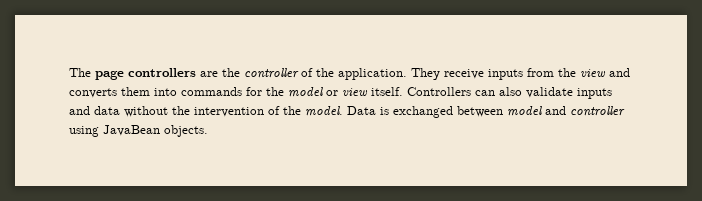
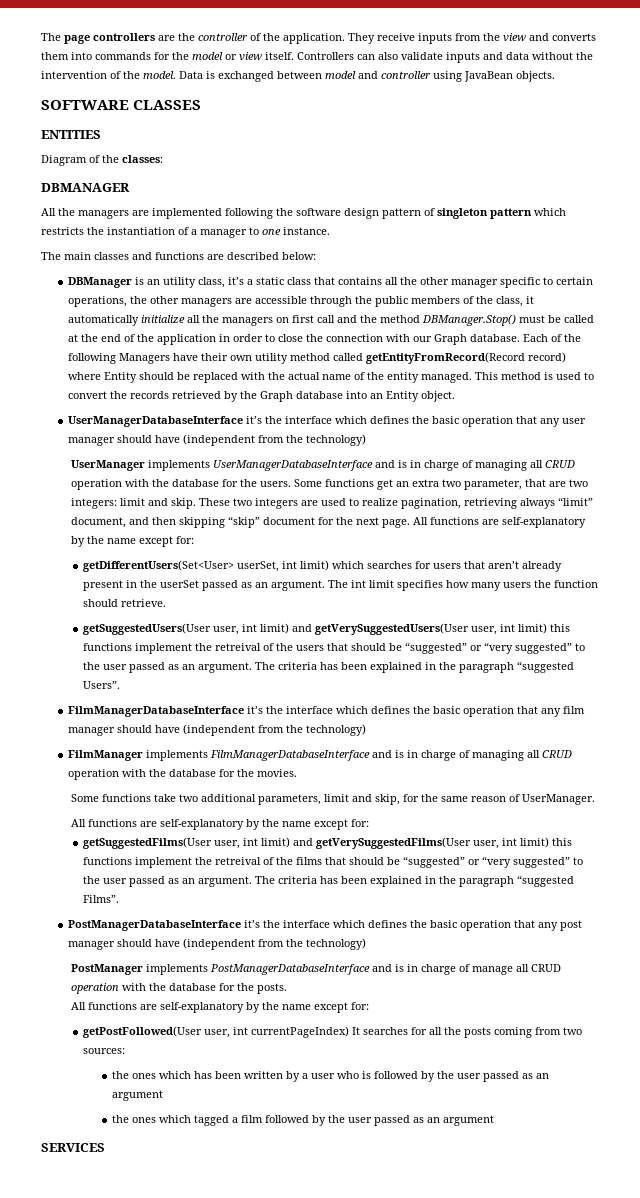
(208, 131) none -> [41,100,202,110] [41,130,101,139] [41,155,163,166] [41,183,130,192] [41,208,566,219] [41,227,330,238] [41,252,316,260] [67,277,593,288] [67,296,534,307] [67,314,594,326] [67,334,581,345] [67,352,566,364] [67,372,594,383] [67,391,455,402] [67,416,586,427] [67,434,366,446] [70,460,575,471] [70,479,588,490] [70,497,593,509] [70,516,586,528] [70,536,194,547] [82,560,562,572] [82,580,598,591] [82,599,166,607] [82,623,570,635] [82,642,585,654] [82,661,574,673] [82,681,120,689] [67,706,585,717] [67,724,366,736] [67,750,572,761] [67,769,297,780] [70,794,595,805] [70,819,369,830] [82,837,572,849] [82,856,583,868] [82,875,574,887] [82,895,119,903] [67,920,582,931] [67,938,366,950] [70,964,561,975] [70,983,287,994] [70,1002,369,1013] [82,1026,582,1038] [82,1048,125,1054] [112,1071,550,1082] [112,1090,164,1101] [112,1115,495,1126] [41,1143,105,1152] // SOFTWARE CLASSES // ENTITIES // Diagram of the classes: // DBMANAGER // All the managers are implemented following the software design pattern of singleton pattern which restricts the instantiation of a manager to one instance. // The main classes and functions are described below: // DBManager is an utility class, it’s a static class that contains all the other manager specific to certain operations, the other managers are accessible through the public members of the class, it automatically initialize all the managers on first call and the method DBManager.Stop() must be called at the end of the application in order to close the connection with our Graph database. Each of the following Managers have their own utility method called getEntityFromRecord(Record record) where Entity should be replaced with the actual name of the entity managed. This method is used to convert the records retrieved by the Graph database into an Entity object. // UserManagerDatabaseInterface it’s the interface which defines the basic operation that any user manager should have (independent from the technology) // UserManager implements UserManagerDatabaseInterface and is in charge of managing all CRUD operation with the database for the users. Some functions get an extra two parameter, that are two integers: limit and skip. These two integers are used to realize pagination, retrieving always “limit” document, and then skipping “skip” document for the next page. All functions are self-explanatory by the name except for: // getDifferentUsers(Set<User> userSet, int limit) which searches for users that aren’t already present in the userSet passed as an argument. The int limit specifies how many users the function should retrieve. // getSuggestedUsers(User user, int limit) and getVerySuggestedUsers(User user, int limit) this functions implement the retreival of the users that should be “suggested” or “very suggested” to the user passed as an argument. The criteria has been explained in the paragraph “suggested Users”. // FilmManagerDatabaseInterface it’s the interface which defines the basic operation that any film manager should have (independent from the technology) // FilmManager implements FilmManagerDatabaseInterface and is in charge of managing all CRUD operation with the database for the movies. // Some functions take two additional parameters, limit and skip, for the same reason of UserManager. // All functions are self-explanatory by the name except for: // getSuggestedFilms(User user, int limit) and getVerySuggestedFilms(User user, int limit) this functions implement the retreival of the films that should be “suggested” or “very suggested” to the user passed as an argument. The criteria has been explained in the paragraph “suggested Films”. // PostManagerDatabaseInterface it’s the interface which defines the basic operation that any post manager should have (independent from the technology) // PostManager implements PostManagerDatabaseInterface and is in charge of manage all CRUD operation with the database for the posts. // All functions are self-explanatory by the name except for: // getPostFollowed(User user, int currentPageIndex) It searches for all the posts coming from two sources: // the ones which has been written by a user who is followed by the user passed as an argument // the ones which tagged a film followed by the user passed as an argument // SERVICES

